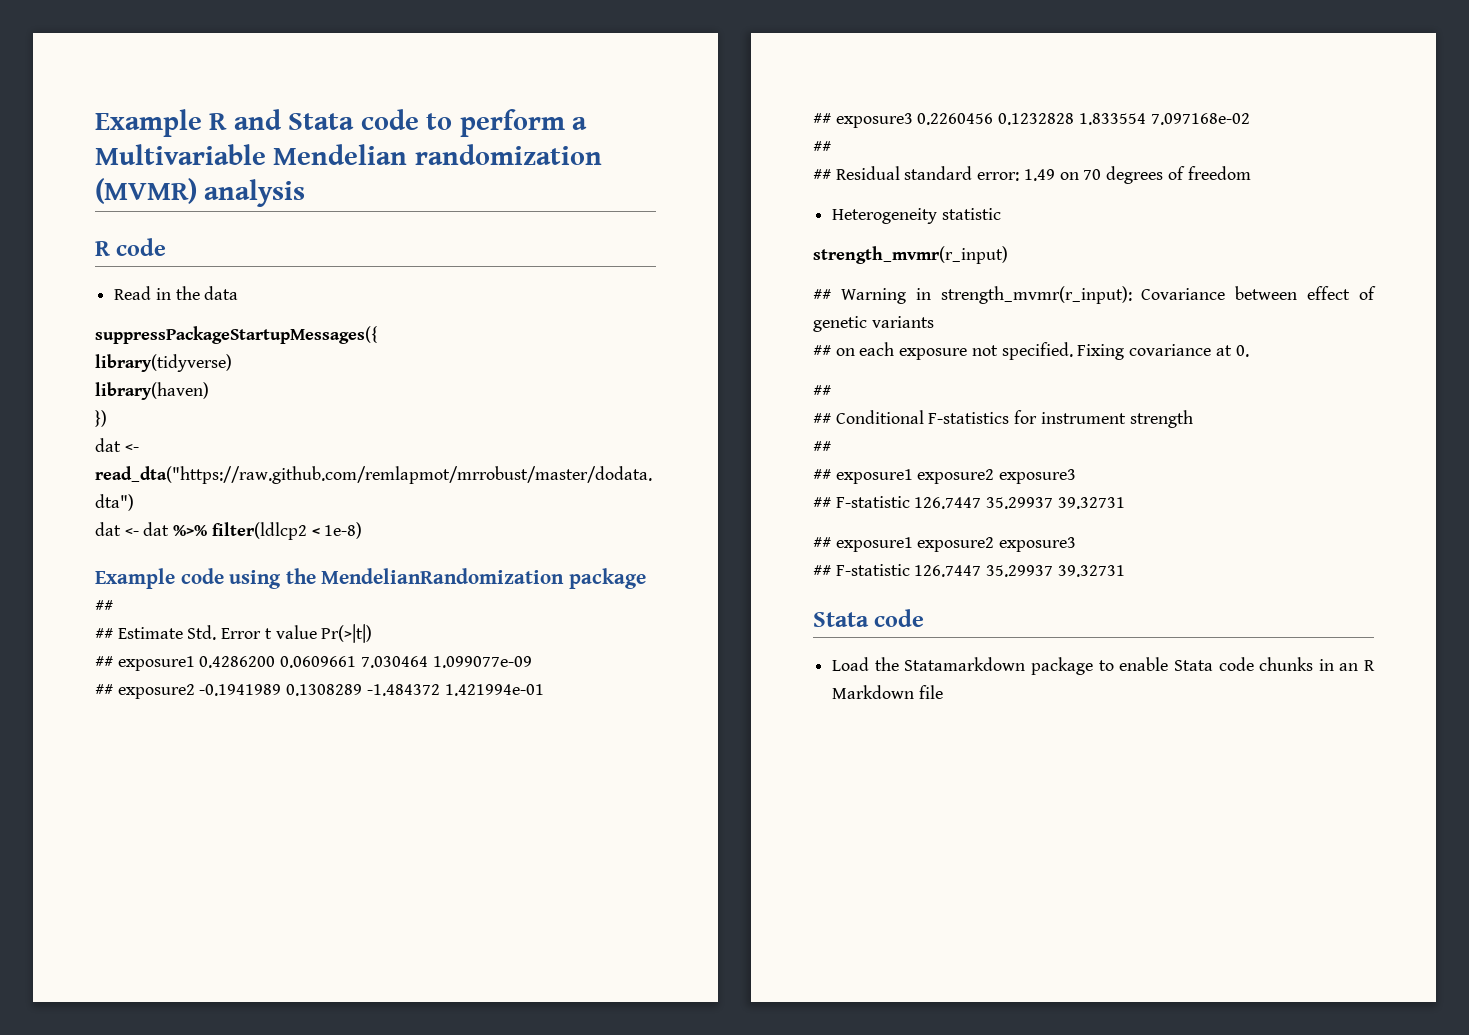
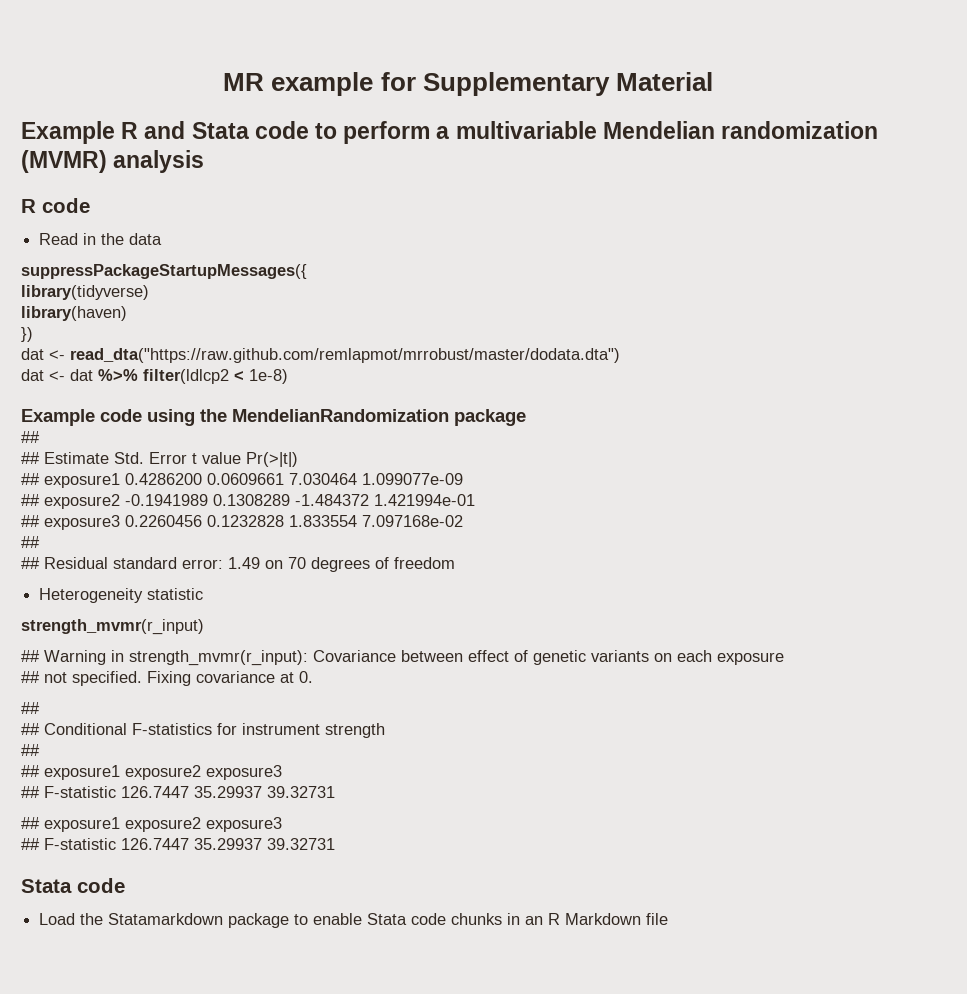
(95, 123) none -> [223,72,713,96] MR example for Supplementary Material //
[95,144,266,165] Multivariable -> [455,121,597,139] multivariable
[813,345,831,356] // ## -> (649, 656) none
(968, 354) none -> [21,671,40,683] // ##

